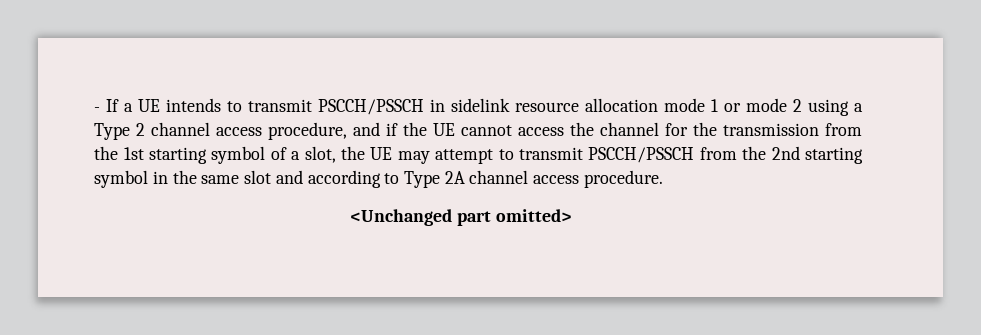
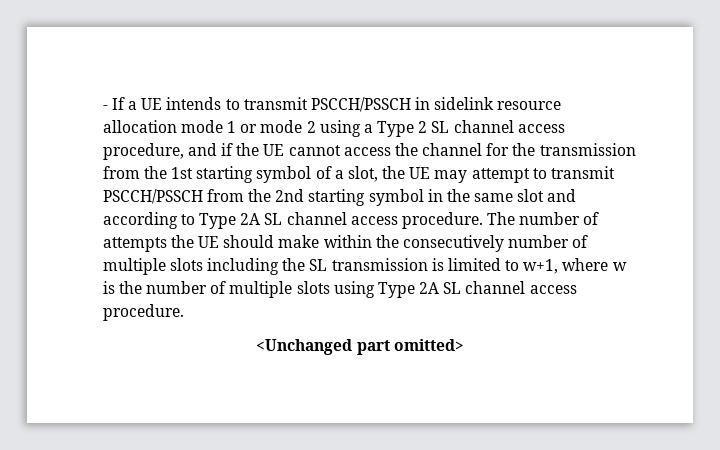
(146, 129) none -> [431,121,450,133] SL
(465, 177) none -> [264,212,600,229] [102,235,589,252] [102,258,627,275] [102,281,462,298] SL channel access procedure. The number of attempts the UE should make within the consecutively number of multiple slots including the SL transmission is limited to w+1, where w is the number of multiple slots using Type 2A SL

